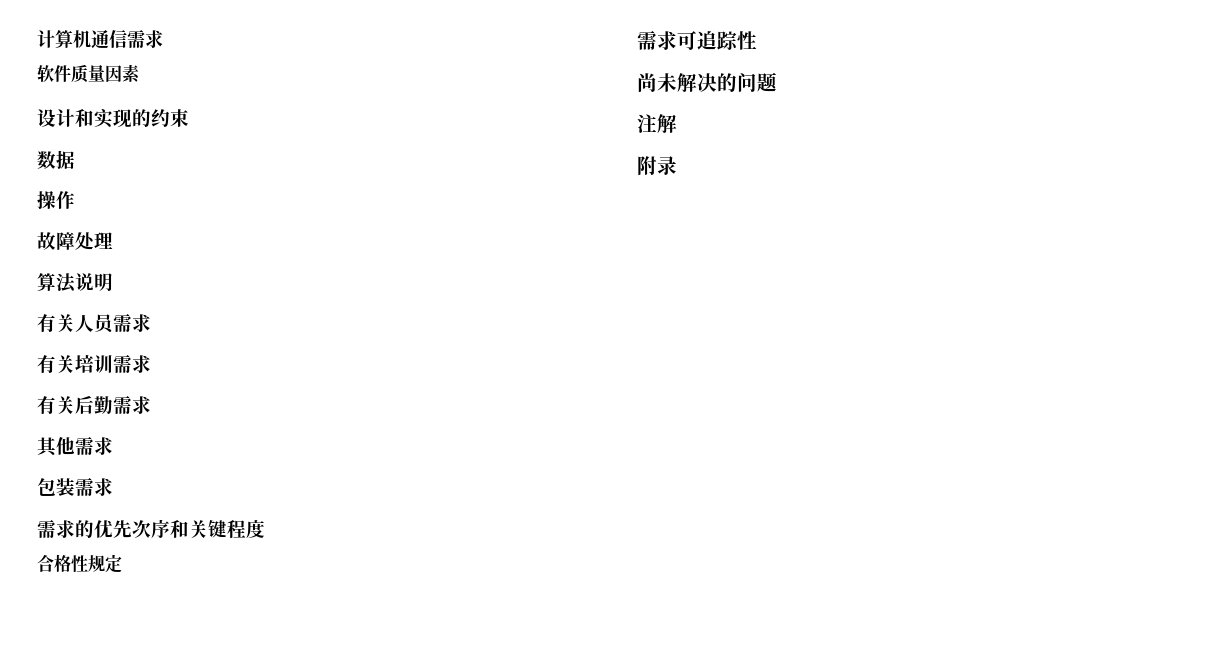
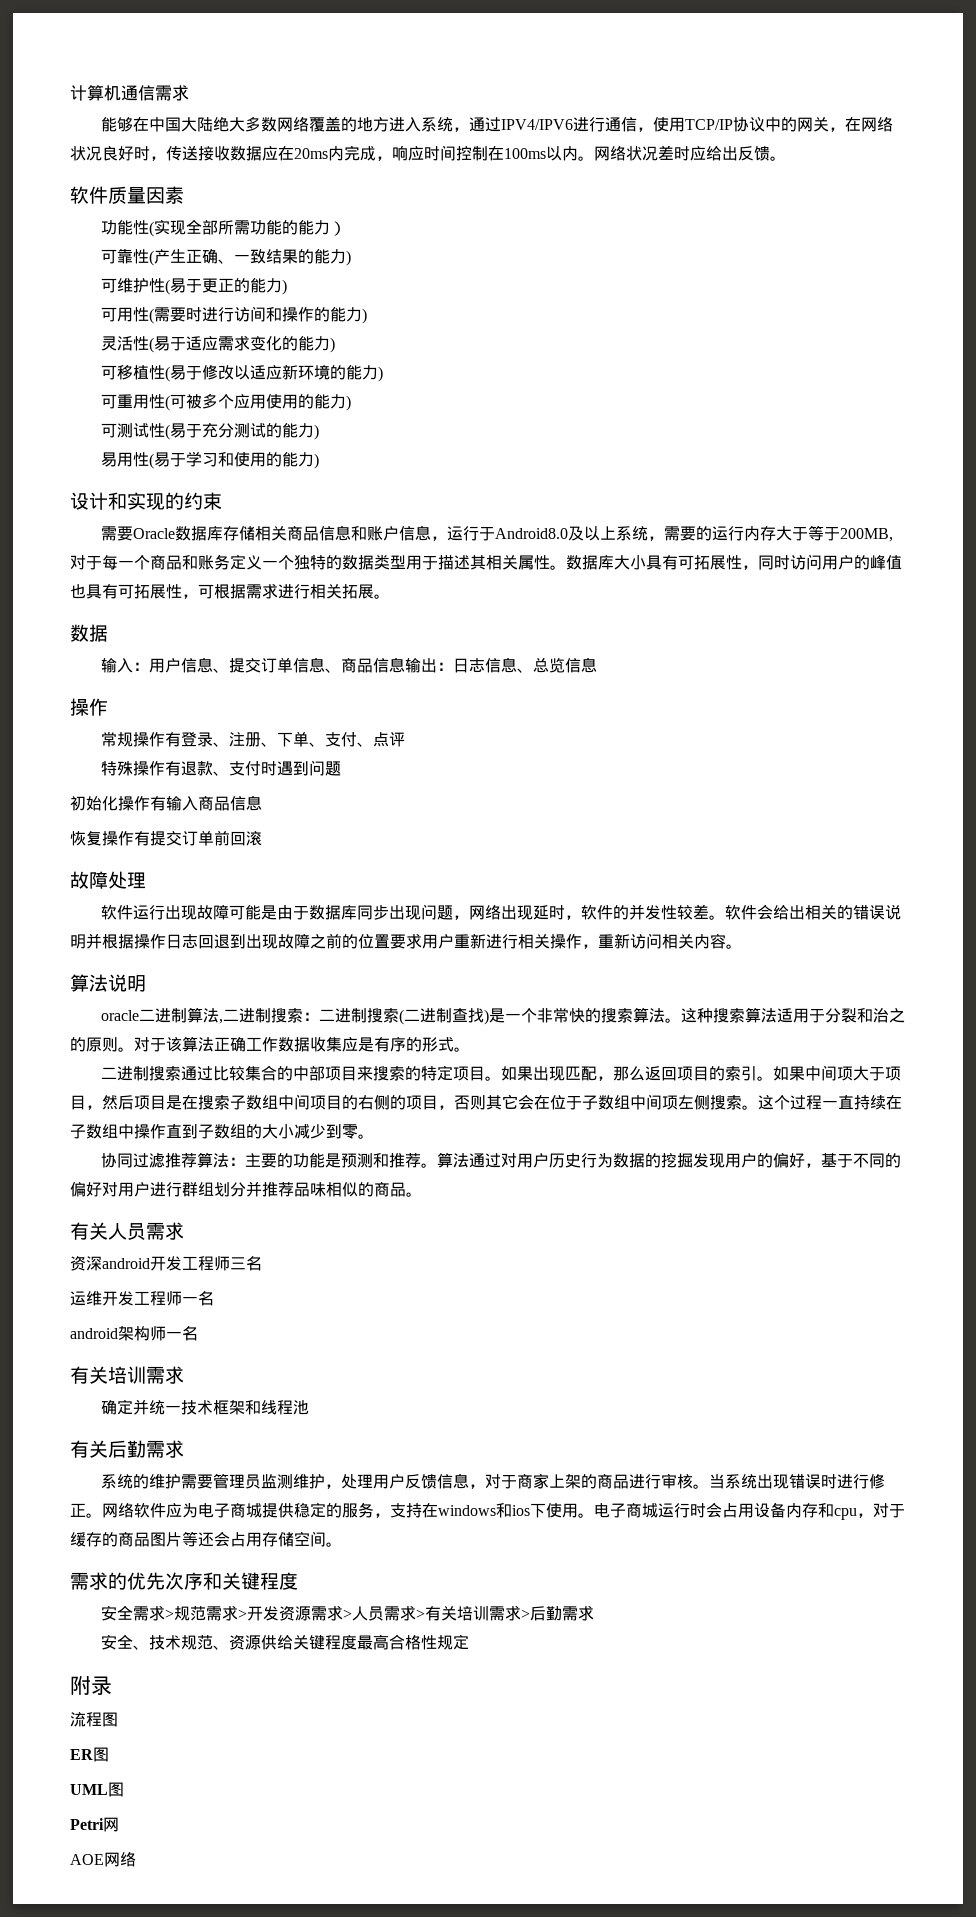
[37,64,140,83] [37,109,189,128] [37,150,75,169] [37,191,75,209] [37,232,113,250] [37,273,113,293] [37,314,151,334] [37,355,151,374] [37,396,151,415] [37,437,113,457] [37,478,113,496] 软件质量因素 // 设计和实现的约束 // 数据 // 操作 // 故障处理 // 算法说明 // 有关人员需求 // 有关培训需求 // 有关后勤需求 // 其他需求 // 包装需求 -> [101,116,894,132] [70,145,786,161] [70,186,184,204] [101,219,347,237] [101,249,352,266] [101,278,288,295] [101,306,368,324] [101,335,336,353] [101,364,384,382] [101,393,352,411] [101,423,320,440] [101,451,320,469] [70,492,222,510] [101,525,894,542] [70,554,902,570] [70,583,390,599] [70,624,108,642] [101,657,598,673] [70,698,108,716] [101,731,406,747] [101,760,342,776] [70,795,262,811] [70,830,262,846] [70,871,146,889] [101,904,902,920] [70,933,742,949] [70,974,146,992] [101,1007,906,1025] [70,1036,470,1052] [101,1065,902,1081] [70,1094,902,1110] [70,1124,374,1139] [101,1152,902,1168] [70,1181,422,1197] [70,1222,184,1240] [70,1256,262,1271] [70,1291,214,1306] [70,1326,198,1341] [70,1366,184,1384] [101,1399,310,1415] [70,1440,184,1458] [101,1473,886,1489] [70,1502,905,1520] [70,1531,342,1547] 能够在中国大陆绝大多数网络覆盖的地方进入系统，通过IPV4/IPV6进行通信，使用TCP/IP协议中的网关，在网络状况良好时，传送接收数据应在20ms内完成，响应时间控制在100ms以内。网络状况差时应给出反馈。 // 软件质量因素 // 功能性(实现全部所需功能的能力） // 可靠性(产生正确、一致结果的能力) // 可维护性(易于更正的能力) // 可用性(需要时进行访间和操作的能力) // 灵活性(易于适应需求变化的能力) // 可移植性(易于修改以适应新环境的能力) // 可重用性(可被多个应用使用的能力) // 可测试性(易于充分测试的能力) // 易用性(易于学习和使用的能力) // 设计和实现的约束 // 需要Oracle数据库存储相关商品信息和账户信息，运行于Android8.0及以上系统，需要的运行内存大于等于200MB,对于每一个商品和账务定义一个独特的数据类型用于描述其相关属性。数据库大小具有可拓展性，同时访问用户的峰值也具有可拓展性，可根据需求进行相关拓展。 // 数据 // 输入：用户信息、提交订单信息、商品信息输出：日志信息、总览信息 // 操作 // 常规操作有登录、注册、下单、支付、点评 // 特殊操作有退款、支付时遇到问题 // 初始化操作有输入商品信息 // 恢复操作有提交订单前回滚 // 故障处理 // 软件运行出现故障可能是由于数据库同步出现问题，网络出现延时，软件的并发性较差。软件会给出相关的错误说明并根据操作日志回退到出现故障之前的位置要求用户重新进行相关操作，重新访问相关内容。 // 算法说明 // oracle二进制算法,二进制搜索：二进制搜索(二进制查找)是一个非常快的搜索算法。这种搜索算法适用于分裂和治之的原则。对于该算法正确工作数据收集应是有序的形式。 // 二进制搜索通过比较集合的中部项目来搜索的特定项目。如果出现匹配，那么返回项目的索引。如果中间项大于项目，然后项目是在搜索子数组中间项目的右侧的项目，否则其它会在位于子数组中间项左侧搜索。这个过程一直持续在子数组中操作直到子数组的大小减少到零。 // 协同过滤推荐算法：主要的功能是预测和推荐。算法通过对用户历史行为数据的挖掘发现用户的偏好，基于不同的偏好对用户进行群组划分并推荐品味相似的商品。 // 有关人员需求 // 资深android开发工程师三名 // 运维开发工程师一名 // android架构师一名 // 有关培训需求 // 确定并统一技术框架和线程池 // 有关后勤需求 // 系统的维护需要管理员监测维护，处理用户反馈信息，对于商家上架的商品进行审核。当系统出现错误时进行修正。网络软件应为电子商城提供稳定的服务，支持在windows和ios下使用。电子商城运行时会占用设备内存和cpu，对于缓存的商品图片等还会占用存储空间。
[37,554,122,573] [637,30,757,50] [637,72,777,93] [637,114,677,133] [637,156,677,176] 合格性规定 // 需求可追踪性 // 尚未解决的问题 // 注解 // 附录 -> [101,1605,595,1621] [101,1634,470,1650] [70,1675,112,1695] [70,1712,118,1727] [70,1747,109,1762] [70,1782,124,1797] [70,1817,119,1832] [70,1852,136,1867] 安全需求>规范需求>开发资源需求>人员需求>有关培训需求>后勤需求 // 安全、技术规范、资源供给关键程度最高合格性规定 // 附录 // 流程图 // ER图 // UML图 // Petri网 // AOE网络

